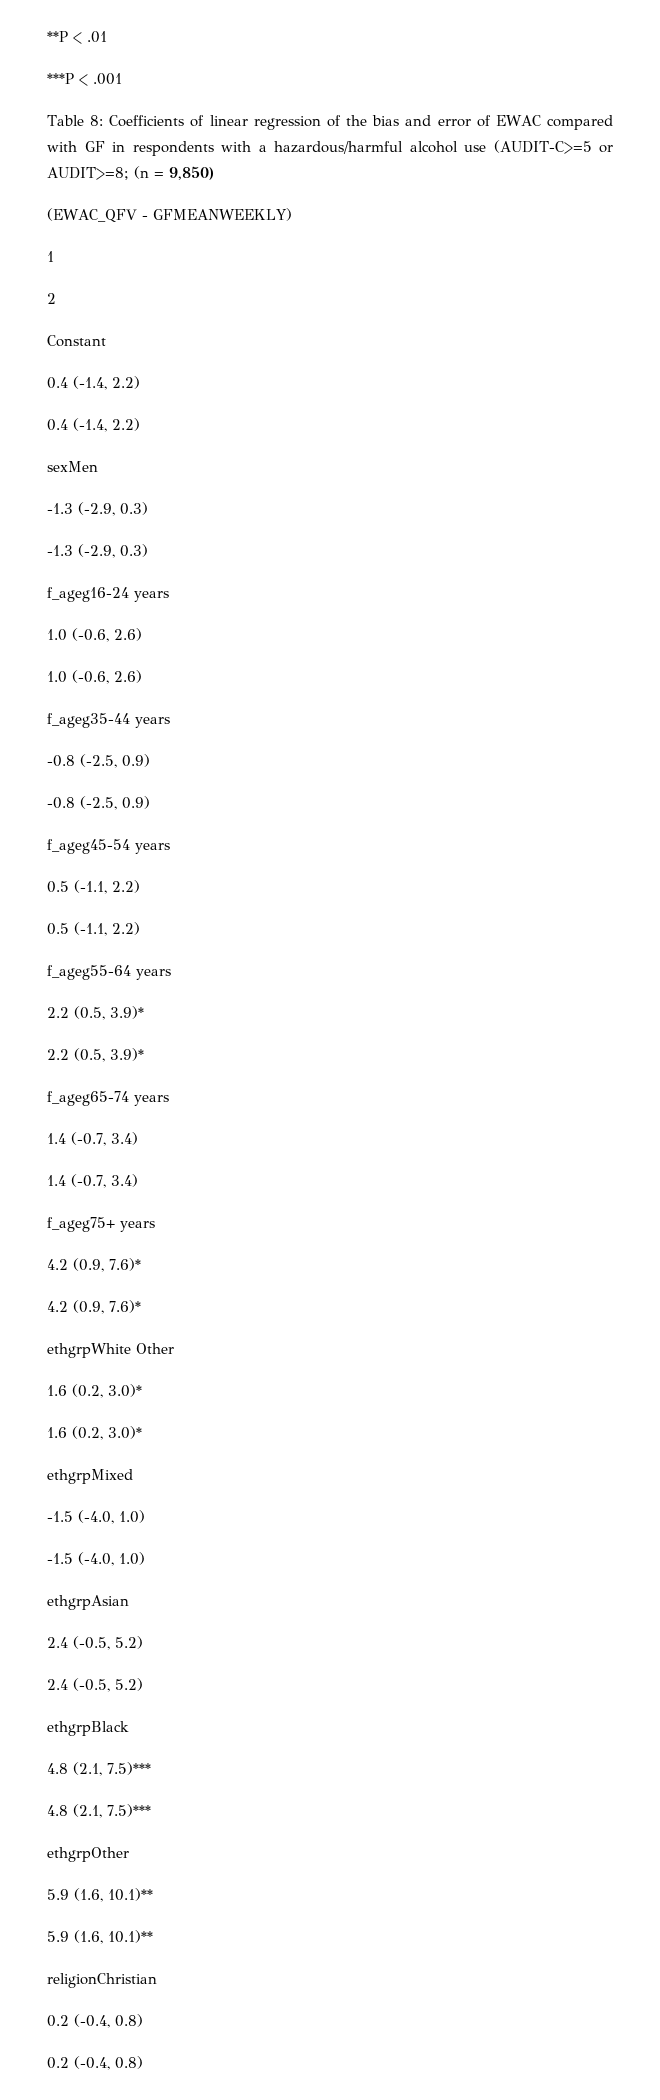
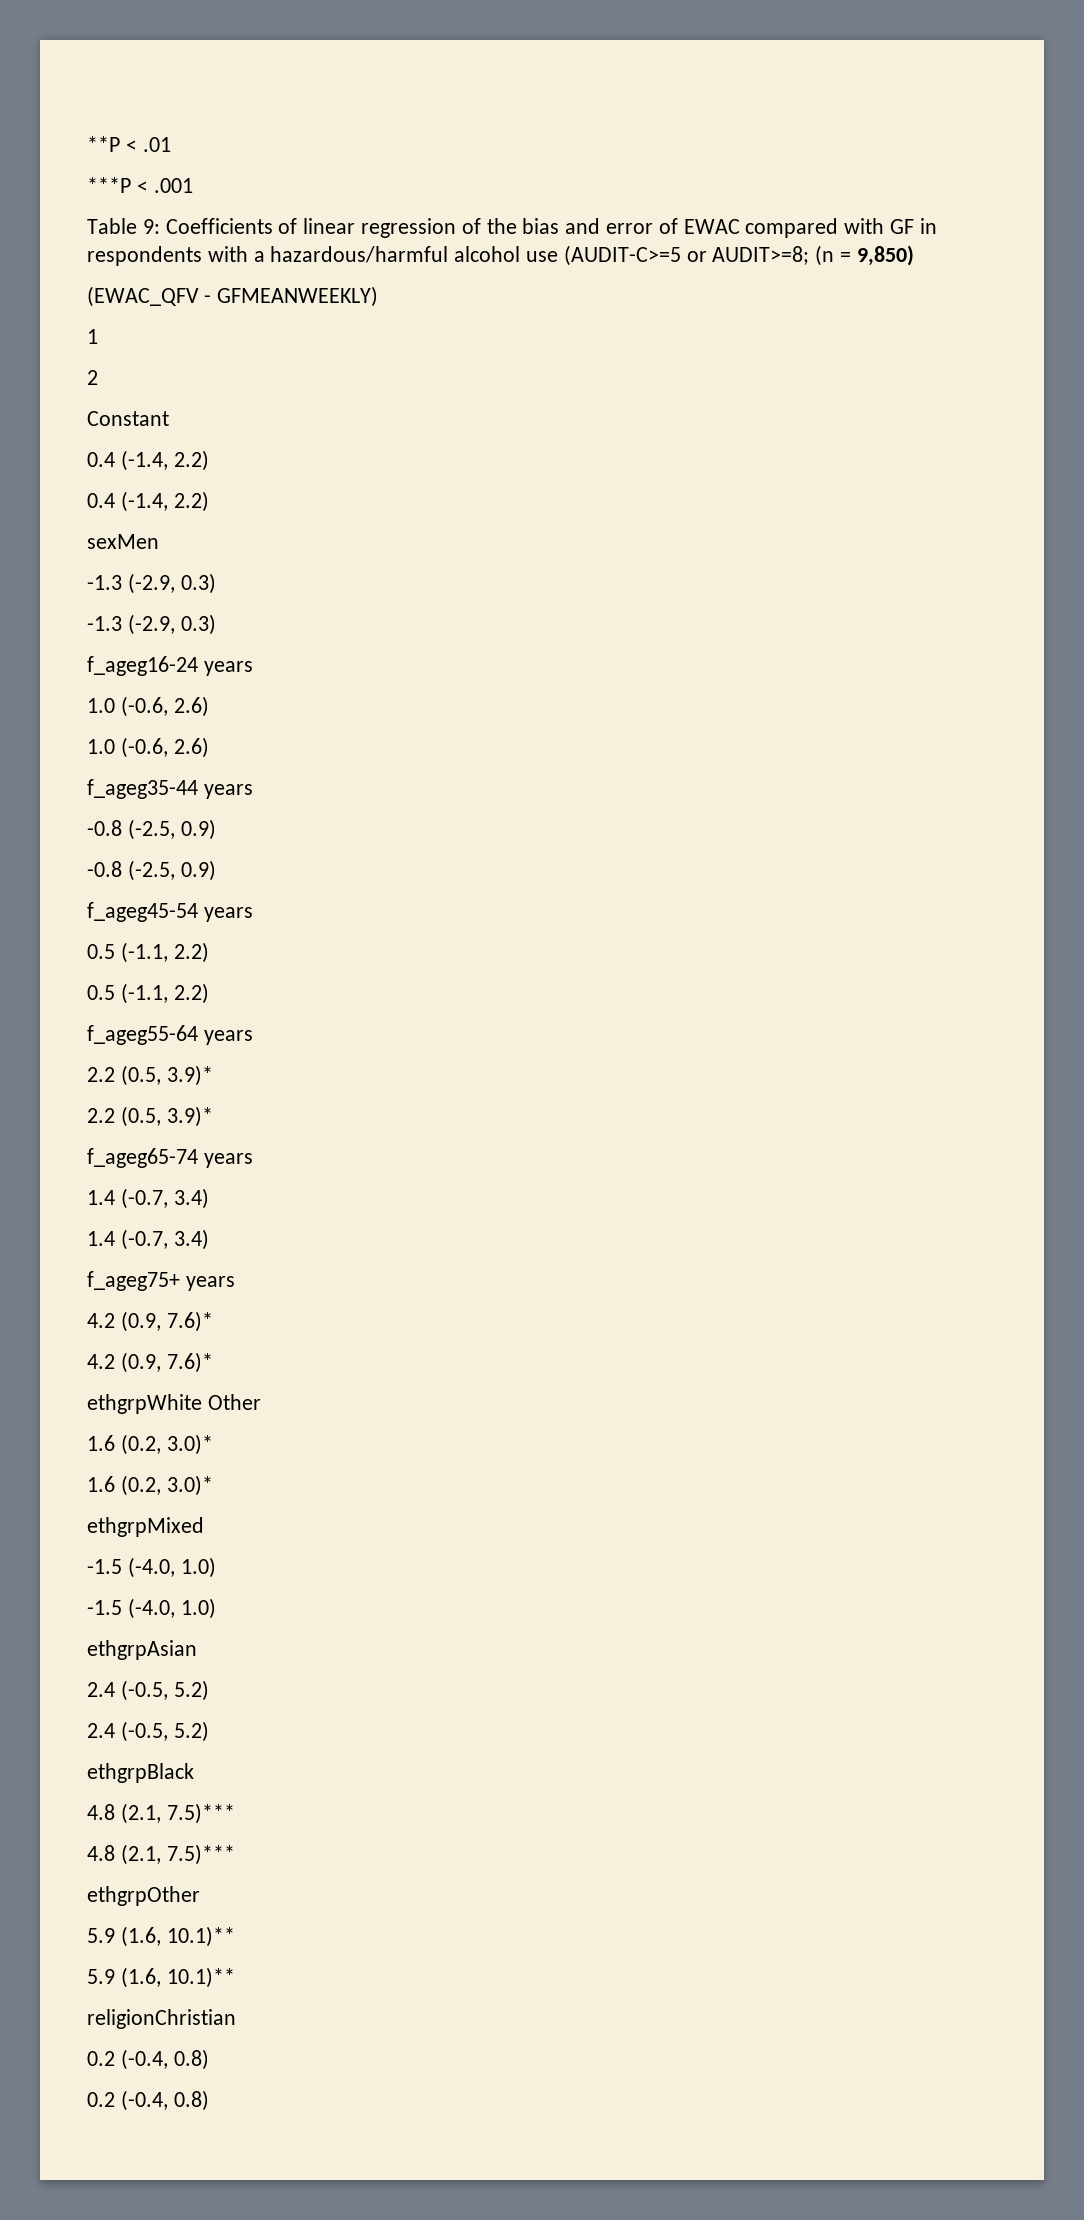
[90,115,104,126] 8: -> [142,219,160,234] 9:

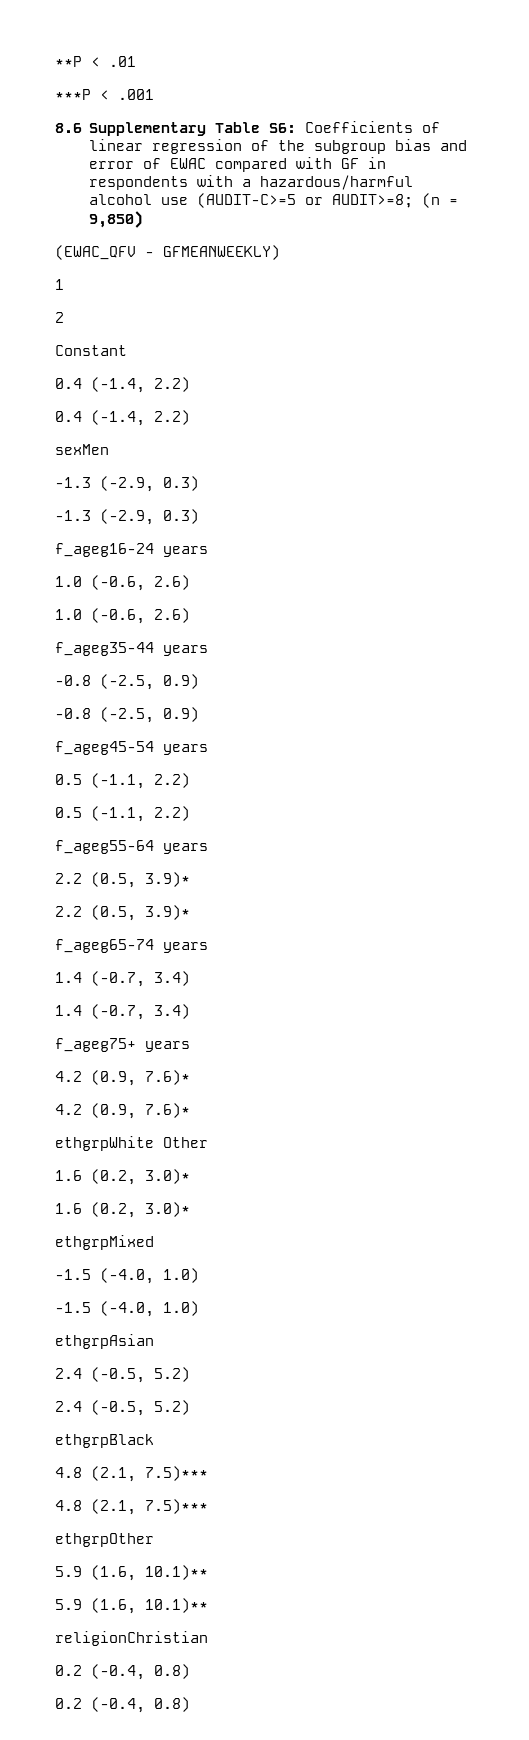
[87,218,160,234] Table 9: -> [55,122,297,136] 8.6 Supplementary Table S6:
(517, 226) none -> [314,140,387,154] subgroup

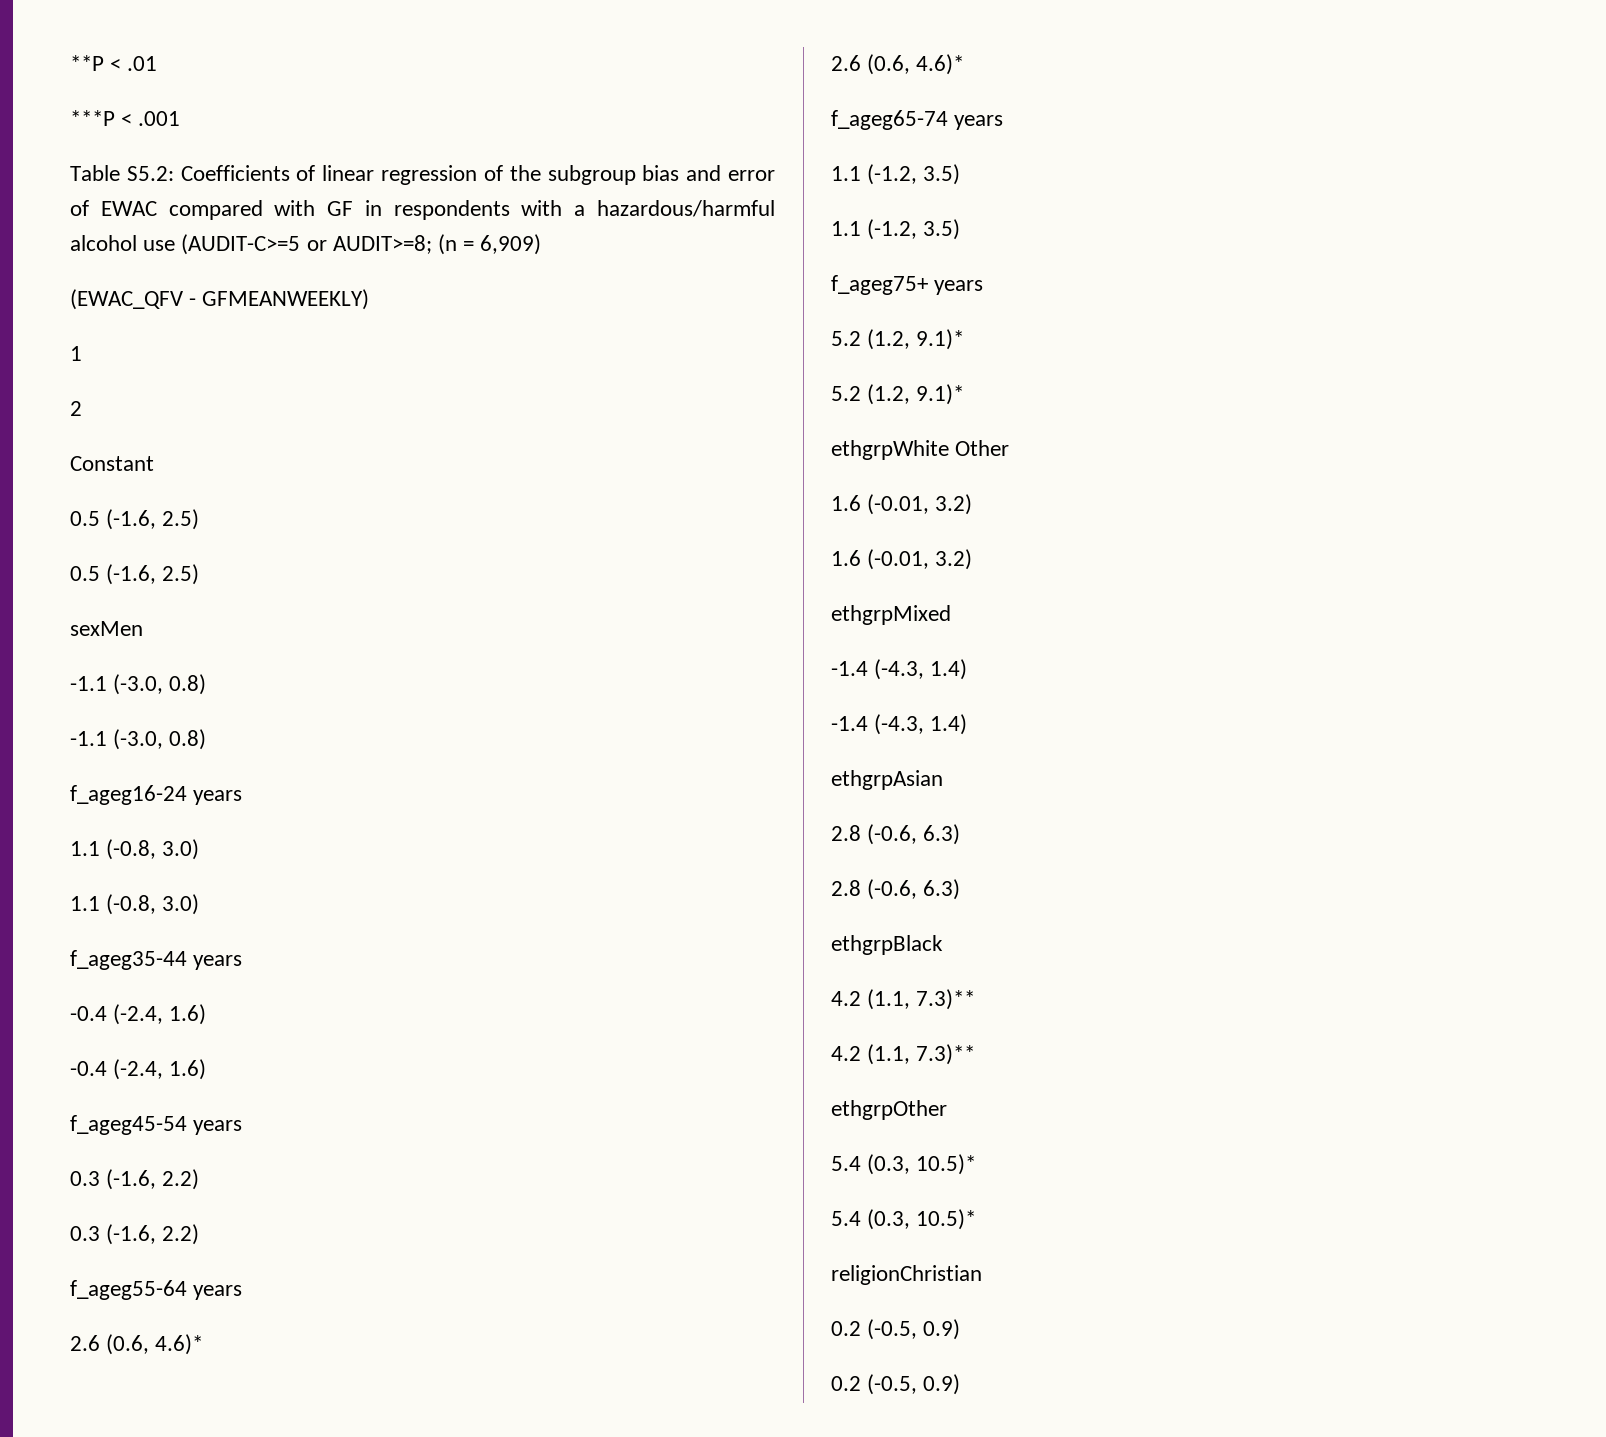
[55,122,297,136] 8.6 Supplementary Table S6: -> [70,165,174,181] Table S5.2:
[89,211,144,228] 9,850) -> [480,234,542,255] 6,909)
[55,377,190,393] [55,410,190,426] [55,444,109,455] [55,476,199,492] [55,509,199,525] [55,543,208,557] [55,575,190,591] [55,608,190,624] [55,642,208,656] [55,674,199,690] [55,707,199,723] 0.4 (-1.4, 2.2) // 0.4 (-1.4, 2.2) // sexMen // -1.3 (-2.9, 0.3) // -1.3 (-2.9, 0.3) // f_ageg16-24 years // 1.0 (-0.6, 2.6) // 1.0 (-0.6, 2.6) // f_ageg35-44 years // -0.8 (-2.5, 0.9) // -0.8 (-2.5, 0.9) -> [70,509,200,530] [70,564,200,585] [70,621,143,636] [70,674,207,695] [70,729,207,750] [70,785,243,805] [70,839,200,860] [70,894,200,915] [70,950,243,970] [70,1004,207,1025] [70,1059,207,1080] 0.5 (-1.6, 2.5) // 0.5 (-1.6, 2.5) // sexMen // -1.1 (-3.0, 0.8) // -1.1 (-3.0, 0.8) // f_ageg16-24 years // 1.1 (-0.8, 3.0) // 1.1 (-0.8, 3.0) // f_ageg35-44 years // -0.4 (-2.4, 1.6) // -0.4 (-2.4, 1.6)
[55,773,190,789] [55,806,145,822] 0.5 (-1.1, 2.2) // 0.5 (-1.1, -> [70,1169,200,1190] [70,1224,157,1245] 0.3 (-1.6, 2.2) // 0.3 (-1.6,
[55,872,190,888] [55,905,190,921] [55,939,208,953] [55,971,190,987] [55,1004,190,1020] [55,1038,190,1052] [55,1070,190,1086] [55,1103,190,1119] 2.2 (0.5, 3.9)* // 2.2 (0.5, 3.9)* // f_ageg65-74 years // 1.4 (-0.7, 3.4) // 1.4 (-0.7, 3.4) // f_ageg75+ years // 4.2 (0.9, 7.6)* // 4.2 (0.9, 7.6)* -> [70,1334,204,1355] [831,54,965,75] [831,110,1004,130] [831,164,961,185] [831,219,961,240] [831,275,984,295] [831,329,965,350] [831,384,965,405] 2.6 (0.6, 4.6)* // 2.6 (0.6, 4.6)* // f_ageg65-74 years // 1.1 (-1.2, 3.5) // 1.1 (-1.2, 3.5) // f_ageg75+ years // 5.2 (1.2, 9.1)* // 5.2 (1.2, 9.1)*
[91,1169,190,1185] [55,1202,190,1218] (0.2, 3.0)* // 1.6 (0.2, 3.0)* -> [867,494,973,515] [831,549,973,570] (-0.01, 3.2) // 1.6 (-0.01, 3.2)
[55,1268,199,1284] [55,1301,199,1317] [55,1334,154,1349] [55,1367,190,1383] [55,1400,190,1416] [55,1434,154,1448] [55,1466,208,1482] [55,1499,208,1515] [55,1533,154,1547] [55,1565,208,1581] [55,1598,208,1614] -1.5 (-4.0, 1.0) // -1.5 (-4.0, 1.0) // ethgrpAsian // 2.4 (-0.5, 5.2) // 2.4 (-0.5, 5.2) // ethgrpBlack // 4.8 (2.1, 7.5)*** // 4.8 (2.1, 7.5)*** // ethgrpOther // 5.9 (1.6, 10.1)** // 5.9 (1.6, 10.1)** -> [831,659,968,680] [831,714,968,735] [831,770,943,790] [831,824,961,845] [831,879,961,900] [831,935,943,955] [831,989,976,1010] [831,1044,976,1065] [831,1100,947,1120] [831,1154,977,1175] [831,1209,977,1230] -1.4 (-4.3, 1.4) // -1.4 (-4.3, 1.4) // ethgrpAsian // 2.8 (-0.6, 6.3) // 2.8 (-0.6, 6.3) // ethgrpBlack // 4.2 (1.1, 7.3)** // 4.2 (1.1, 7.3)** // ethgrpOther // 5.4 (0.3, 10.5)* // 5.4 (0.3, 10.5)*
[91,1664,190,1680] [55,1697,190,1713] (-0.4, 0.8) // 0.2 (-0.4, 0.8) -> [867,1319,961,1340] [831,1374,961,1395] (-0.5, 0.9) // 0.2 (-0.5, 0.9)

